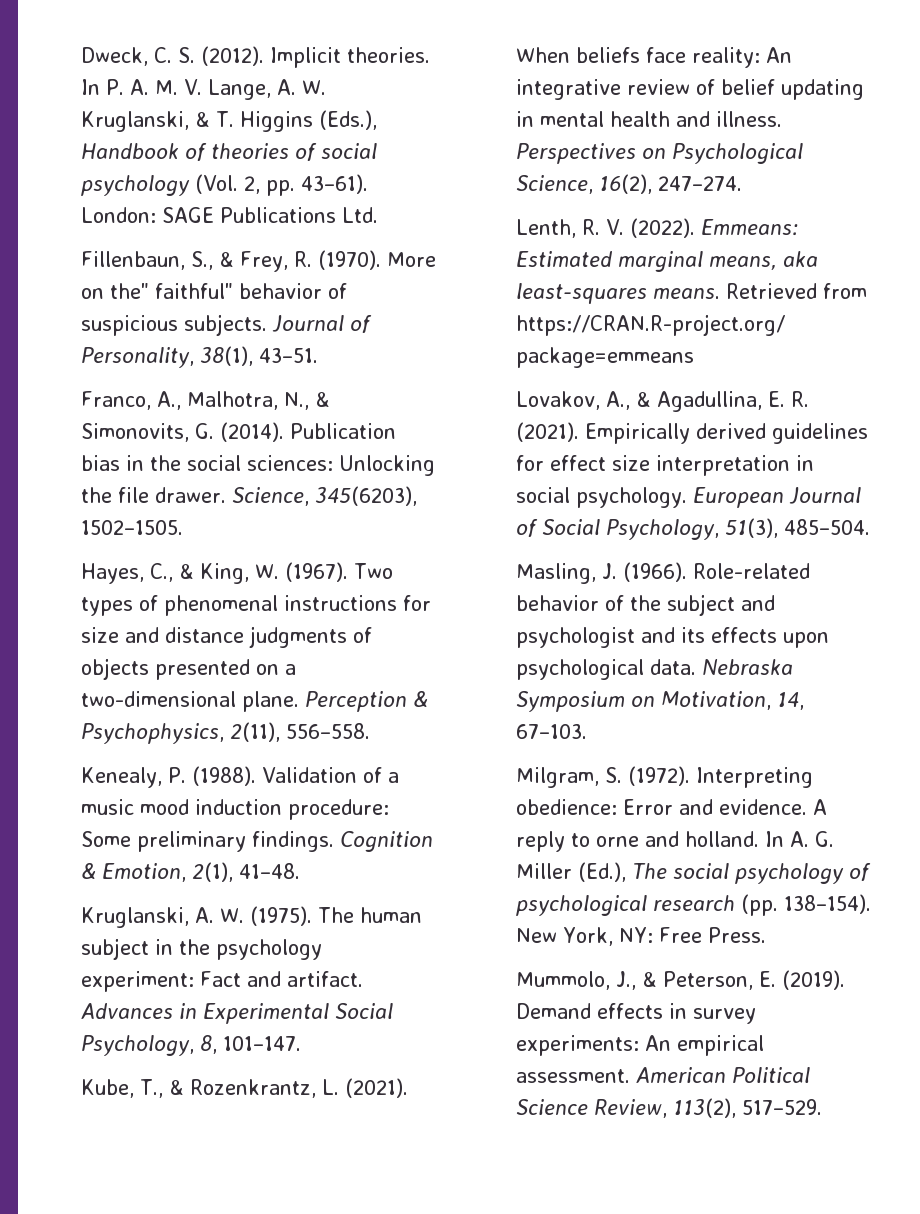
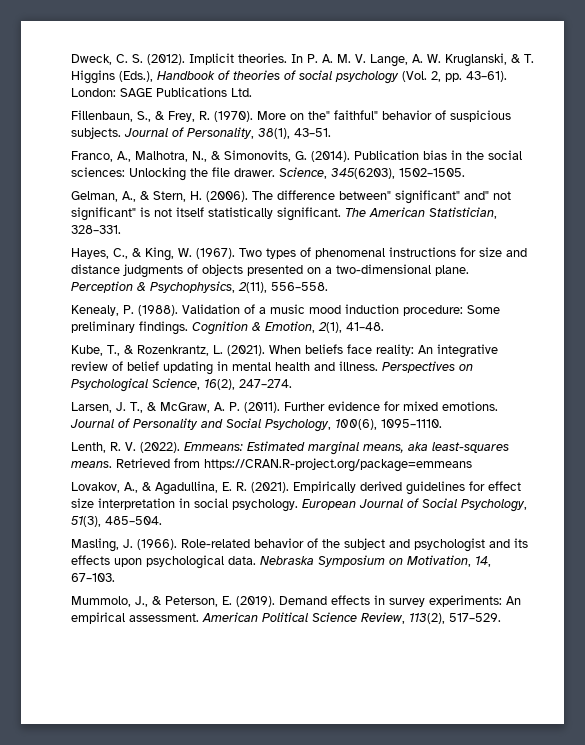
(184, 527) none -> [70,190,511,204] [70,207,497,221] [70,225,121,234] // Gelman, A., & Stern, H. (2006). The difference between" significant" and" not significant" is not itself statistically significant. The American Statistician, 328–331.
[81,906,423,928] [81,938,323,960] [81,971,364,992] [81,1003,394,1024] [81,1035,302,1056] // Kruglanski, A. W. (1975). The human subject in the psychology experiment: Fact and artifact. Advances in Experimental Social Psychology, 8, 101–147. -> (384, 326) none
(743, 183) none -> [70,401,498,413] [69,418,442,432] // Larsen, J. T., & McGraw, A. P. (2011). Further evidence for mixed emotions. Journal of Personality and Social Psychology, 100(6), 1095–1110.
[516,766,814,788] [516,799,828,815] [516,831,835,852] [516,862,872,884] [516,894,872,916] [516,927,767,946] // Milgram, S. (1972). Interpreting obedience: Error and evidence. A reply to orne and holland. In A. G. Miller (Ed.), The social psychology of psychological research (pp. 138–154). New York, NY: Free Press. -> (115, 577) none

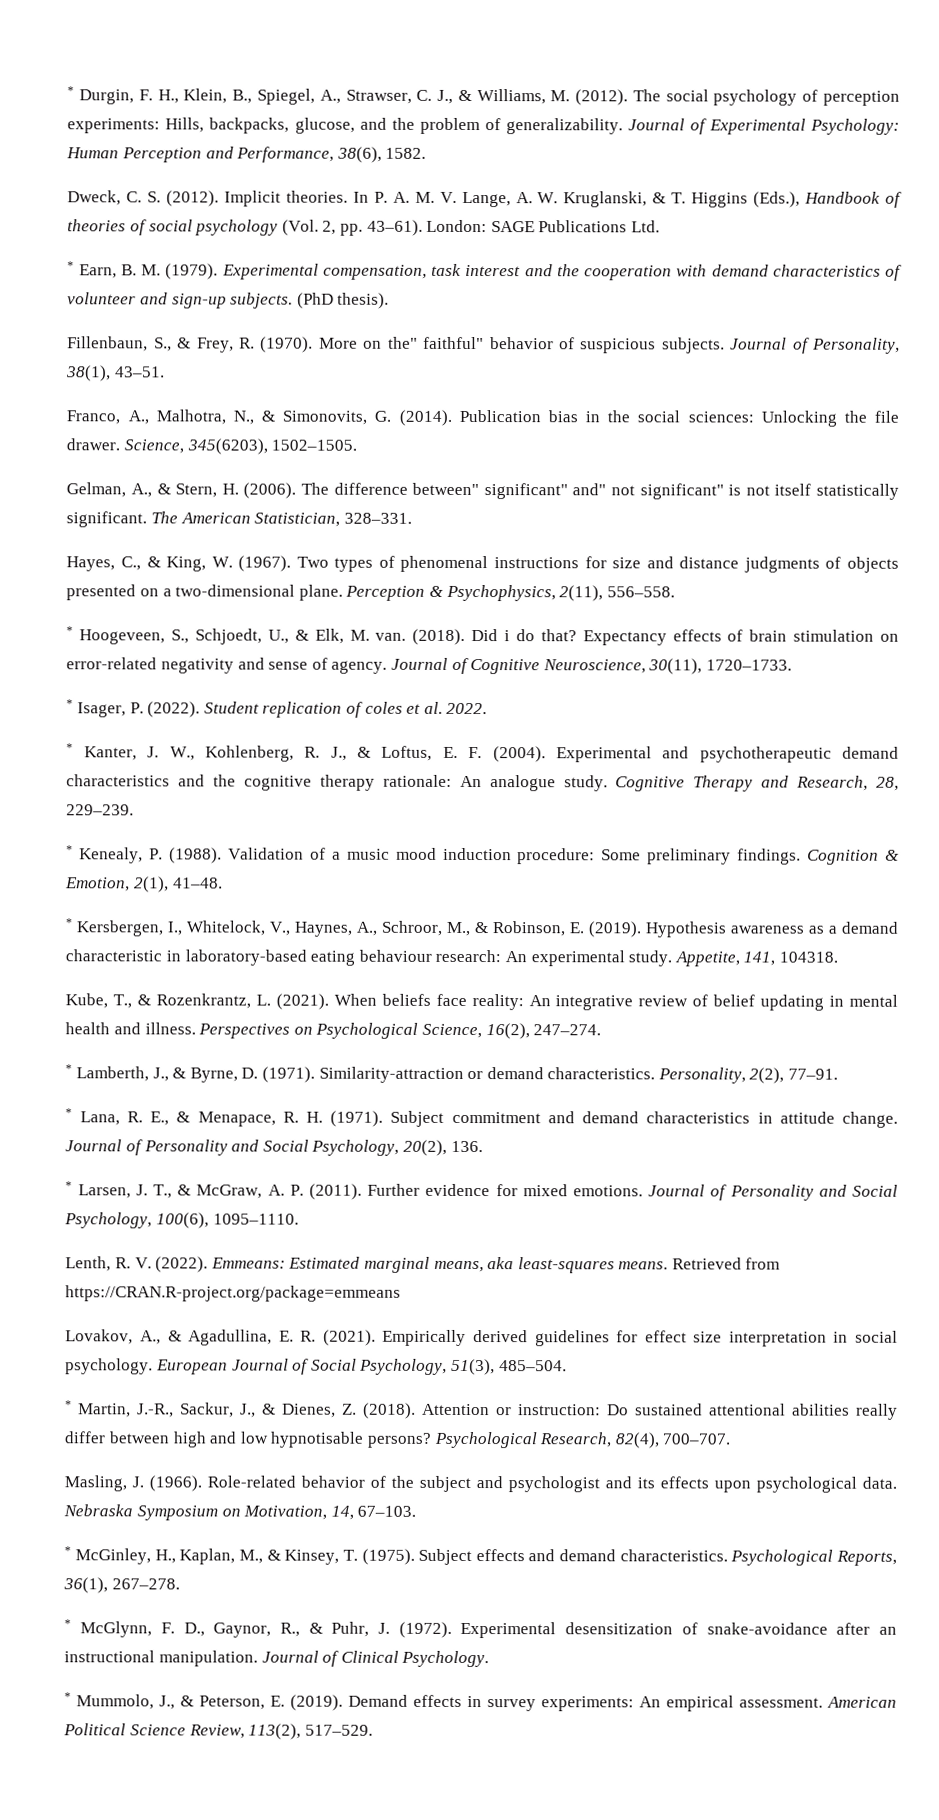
(70, 59) none -> [67,86,901,106] [67,117,900,135] [66,146,427,163] * Durgin, F. H., Klein, B., Spiegel, A., Strawser, C. J., & Williams, M. (2012). The social psychology of perception experiments: Hills, backpacks, glucose, and the problem of generalizability. Journal of Experimental Psychology: Human Perception and Performance, 38(6), 1582. //
(252, 92) none -> [67,261,902,281] [67,292,390,309] // * Earn, B. M. (1979). Experimental compensation, task interest and the cooperation with demand characteristics of volunteer and sign-up subjects. (PhD thesis).
(328, 286) none -> [66,626,899,646] [66,657,792,675] [66,699,488,718] [66,743,899,763] [66,774,900,792] [66,804,135,816] [66,845,74,854] * Hoogeveen, S., Schjoedt, U., & Elk, M. van. (2018). Did i do that? Expectancy effects of brain stimulation on error-related negativity and sense of agency. Journal of Cognitive Neuroscience, 30(11), 1720–1733. // * Isager, P. (2022). Student replication of coles et al. 2022. // * Kanter, J. W., Kohlenberg, R. J., & Loftus, E. F. (2004). Experimental and psychotherapeutic demand characteristics and the cognitive therapy rationale: An analogue study. Cognitive Therapy and Research, 28, 229–239. // *
(384, 326) none -> [65,918,899,938] [65,949,838,967] // * Kersbergen, I., Whitelock, V., Haynes, A., Schroor, M., & Robinson, E. (2019). Hypothesis awareness as a demand characteristic in laboratory-based eating behaviour research: An experimental study. Appetite, 141, 104318.
(292, 383) none -> [65,1064,839,1084] [65,1108,898,1128] [65,1139,483,1156] [65,1181,73,1190] * Lamberth, J., & Byrne, D. (1971). Similarity-attraction or demand characteristics. Personality, 2(2), 77–91. // * Lana, R. E., & Menapace, R. H. (1971). Subject commitment and demand characteristics in attitude change. Journal of Personality and Social Psychology, 20(2), 136. // *
(162, 520) none -> [65,1400,898,1420] [64,1431,731,1449] // * Martin, J.-R., Sackur, J., & Dienes, Z. (2018). Attention or instruction: Do sustained attentional abilities really differ between high and low hypnotisable persons? Psychological Research, 82(4), 700–707.
(115, 577) none -> [64,1546,897,1566] [63,1577,180,1594] [64,1619,897,1639] [64,1650,490,1668] [64,1692,72,1701] * McGinley, H., Kaplan, M., & Kinsey, T. (1975). Subject effects and demand characteristics. Psychological Reports, 36(1), 267–278. // * McGlynn, F. D., Gaynor, R., & Puhr, J. (1972). Experimental desensitization of snake-avoidance after an instructional manipulation. Journal of Clinical Psychology. // *

